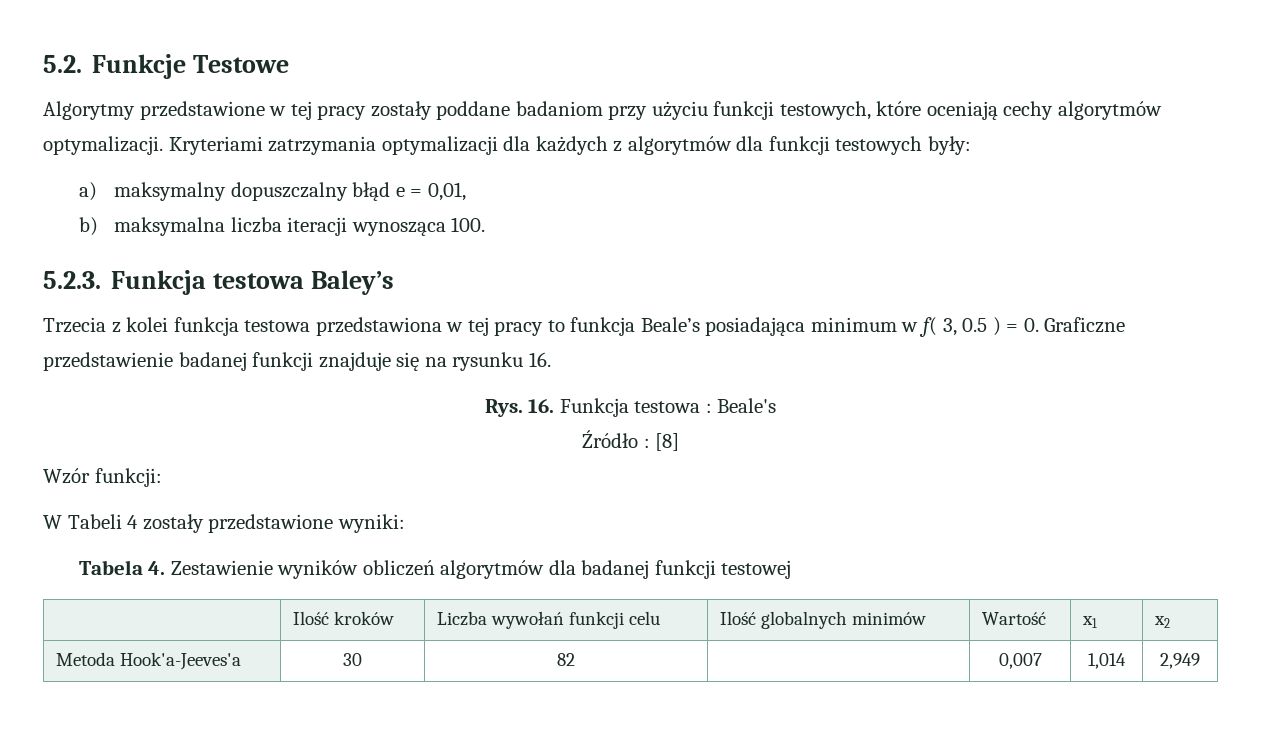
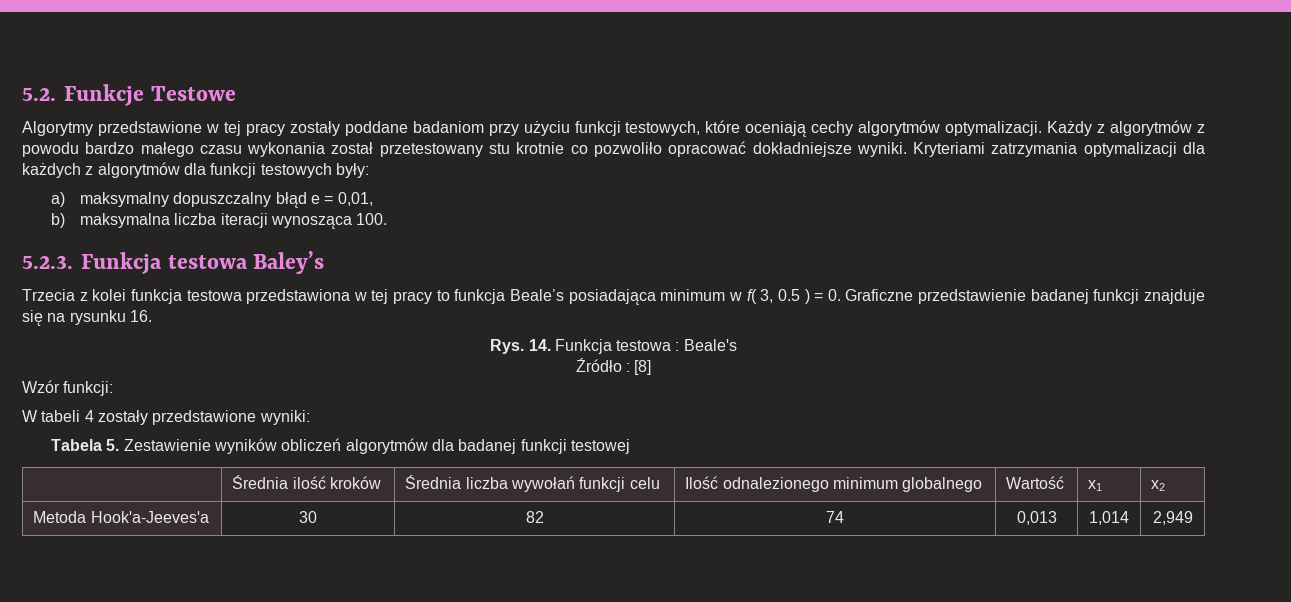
(163, 145) none -> [1047,120,1206,136] [22,141,907,157] Każdy z algorytmów z powodu bardzo małego czasu wykonania został przetestowany stu krotnie co pozwoliło opracować dokładniejsze wyniki.
[528,399,555,413] 16. -> [528,339,551,351] 14.
[67,514,122,529] Tabeli -> [41,410,81,422] tabeli
[148,561,166,575] 4. -> [106,439,120,451] 5.
[293,611,330,625] Ilość -> [232,475,326,489] Średnia ilość
[437,611,488,626] Liczba -> [405,475,508,489] Średnia liczba
[761,611,927,629] globalnych minimów -> [722,477,983,492] odnalezionego minimum globalnego
[998,653,1042,669] | 0,007 -> [826,511,844,523] [1016,511,1057,525] 74 | 0,013

